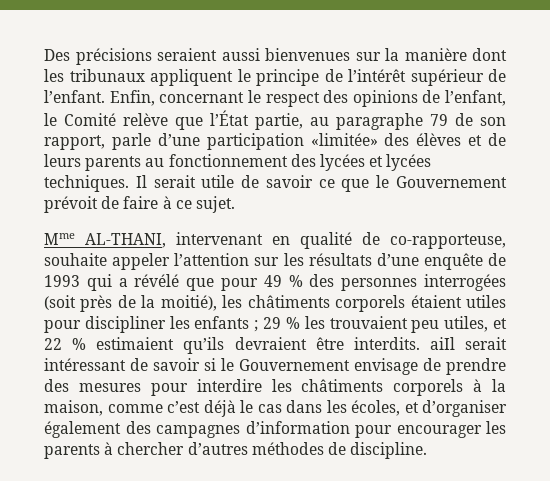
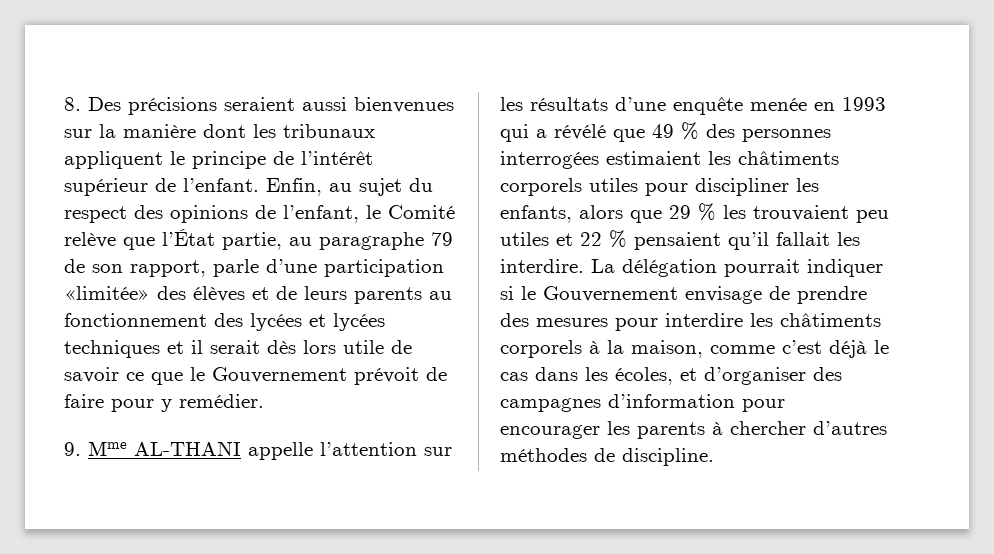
(44, 55) none -> [64,97,81,111] 8.
[159,90,261,103] concernant le -> [329,178,433,196] au sujet du
[44,175,196,192] techniques. Il serait -> [64,340,336,358] techniques et il serait dès lors
[162,196,235,213] [44,232,506,249] [44,253,171,270] à ce sujet. // Mme AL-THANI, intervenant en qualité de co-rapporteuse, souhaite appeler -> [111,394,264,412] [64,441,313,460] pour y remédier. // 9. Mme AL-THANI appelle
[488,253,506,266] de -> [750,98,835,111] menée en
[221,278,258,291] pour -> (645, 135) none
[44,295,462,312] (soit près de la moitié), les châtiments corporels étaient -> [606,151,839,165] [500,178,582,196] estimaient les châtiments corporels
[194,316,259,332] enfants ; -> [500,205,662,223] enfants, alors que
[444,316,489,332] utiles, -> [500,232,549,246] utiles
[96,337,507,354] [44,358,200,371] estimaient qu’ils devraient être interdits. aiIl serait intéressant de savoir -> [634,232,860,250] [500,259,883,277] pensaient qu’il fallait les interdire. La délégation pourrait indiquer
[44,421,121,438] également -> (806, 376) none

